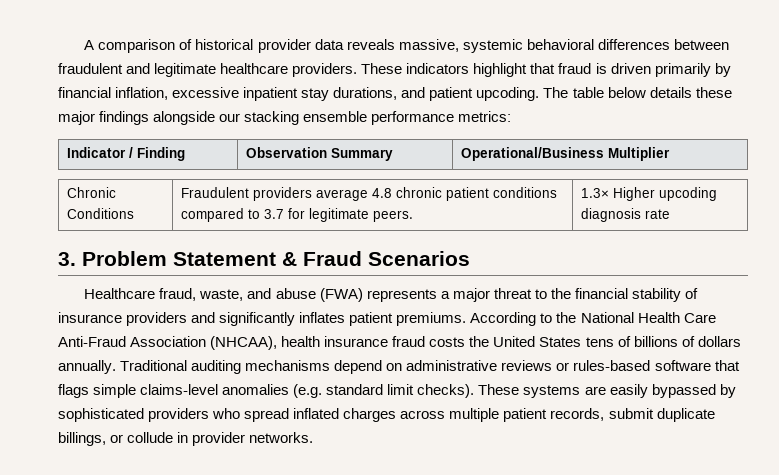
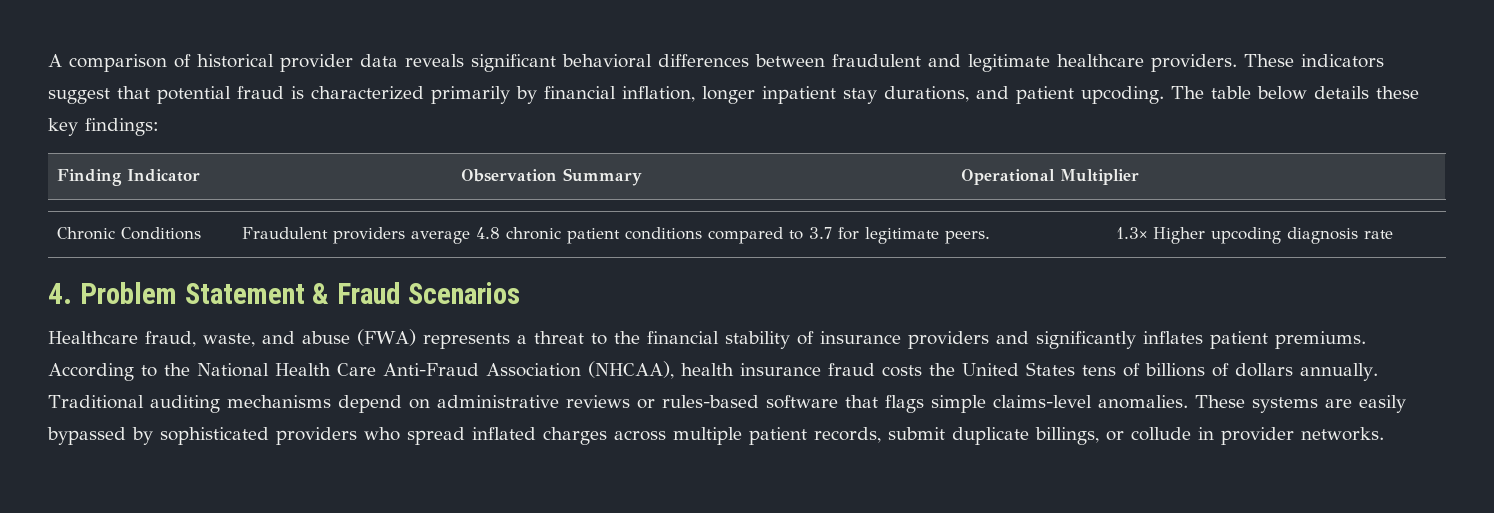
[398,39,523,53] massive, systemic -> [471,54,556,72] significant
[473,63,556,77] highlight that -> [48,86,231,104] suggest that potential
[610,63,651,74] driven -> [311,86,424,100] characterized
[172,87,240,98] excessive -> [702,86,755,104] longer
[58,111,512,125] major findings alongside our stacking ensemble performance metrics: // -> [48,118,159,136] [56,169,122,186] key findings: // Finding
[129,147,186,161] / Finding -> (200, 175) none
[461,147,605,161] Operational/Business -> [960,169,1055,185] Operational
[58,252,76,266] 3. -> [48,283,72,304] 4.
[452,288,490,302] major -> (527, 339) none
[222,384,475,398] anomalies (e.g. standard limit checks). -> [1097,395,1188,409] anomalies.

